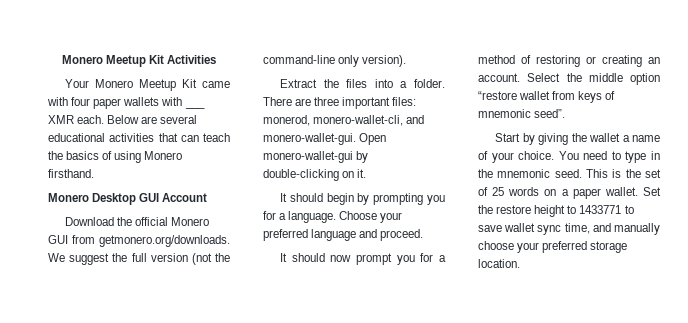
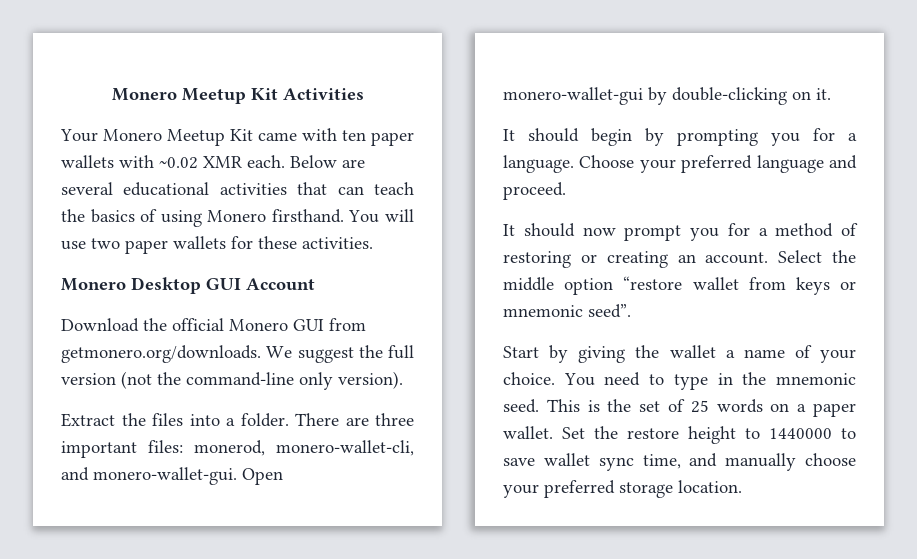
[71,97,91,106] four -> [342,130,366,141] ten
[184,106,205,109] ___ -> [159,157,198,169] ~0.02
(94, 173) none -> [348,209,414,223] [61,236,373,254] You will use two paper wallets for these activities.
[605,91,616,100] of -> [840,281,856,290] or
[579,205,622,214] 1433771 -> [769,428,832,439] 1440000

